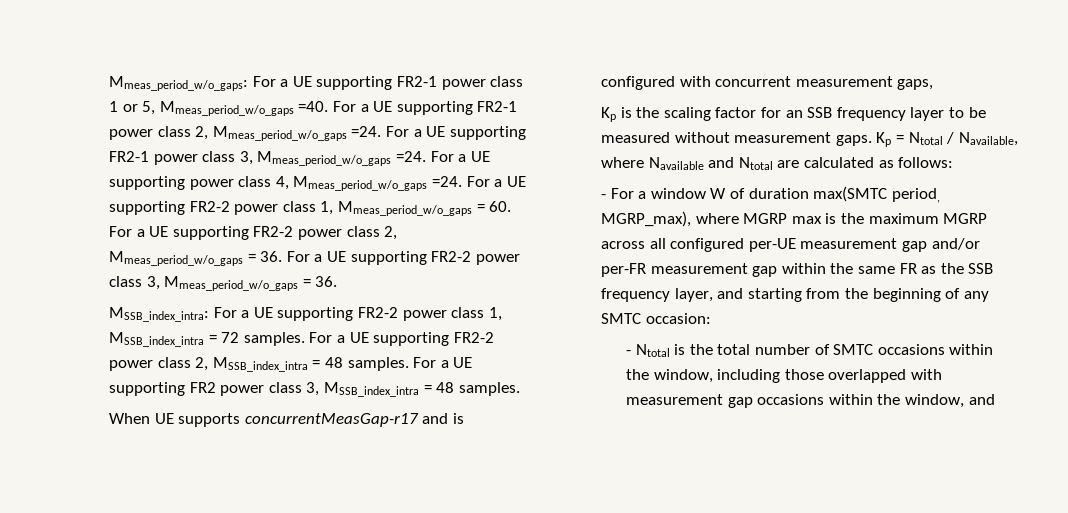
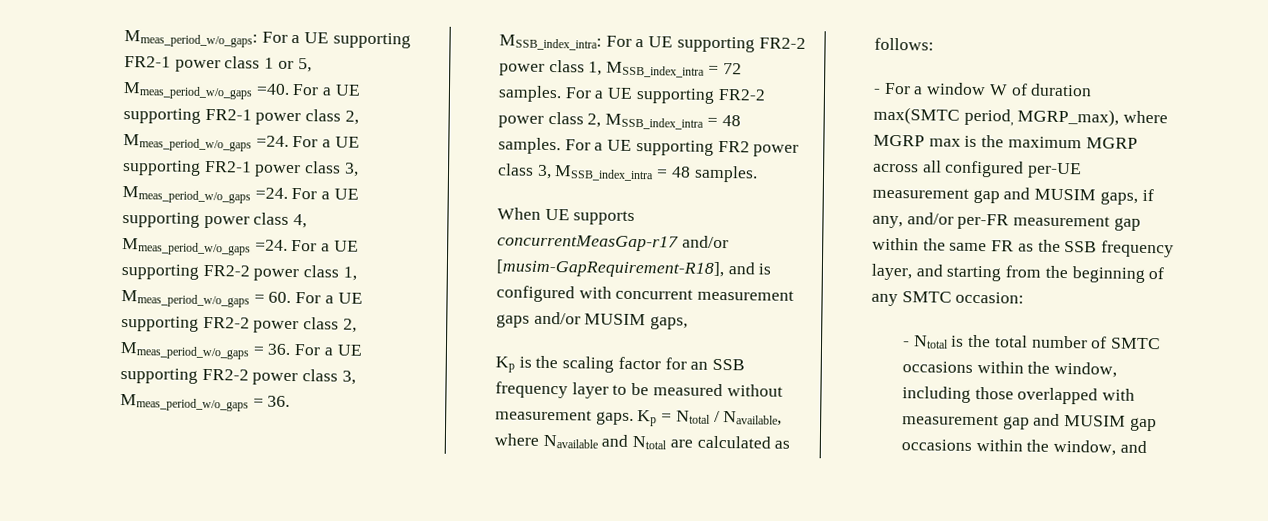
(419, 420) none -> [681,235,729,249] [495,259,724,279] and/or [musim-GapRequirement-R18],
(893, 81) none -> [495,311,647,328] gaps and/or MUSIM
(928, 246) none -> [1003,187,1154,205] [871,215,903,229] and MUSIM gaps, if any,
(753, 402) none -> [1033,413,1157,432] and MUSIM gap

